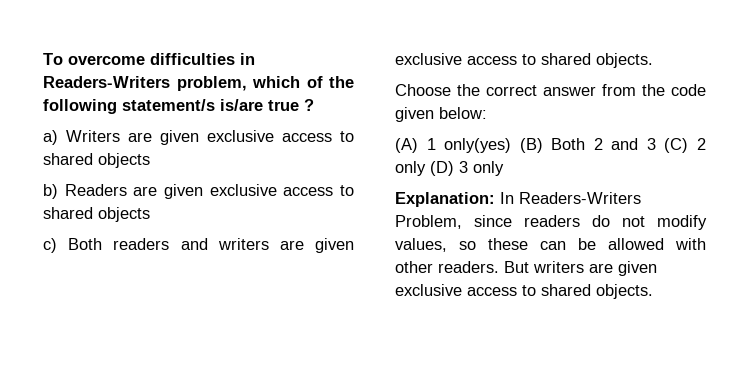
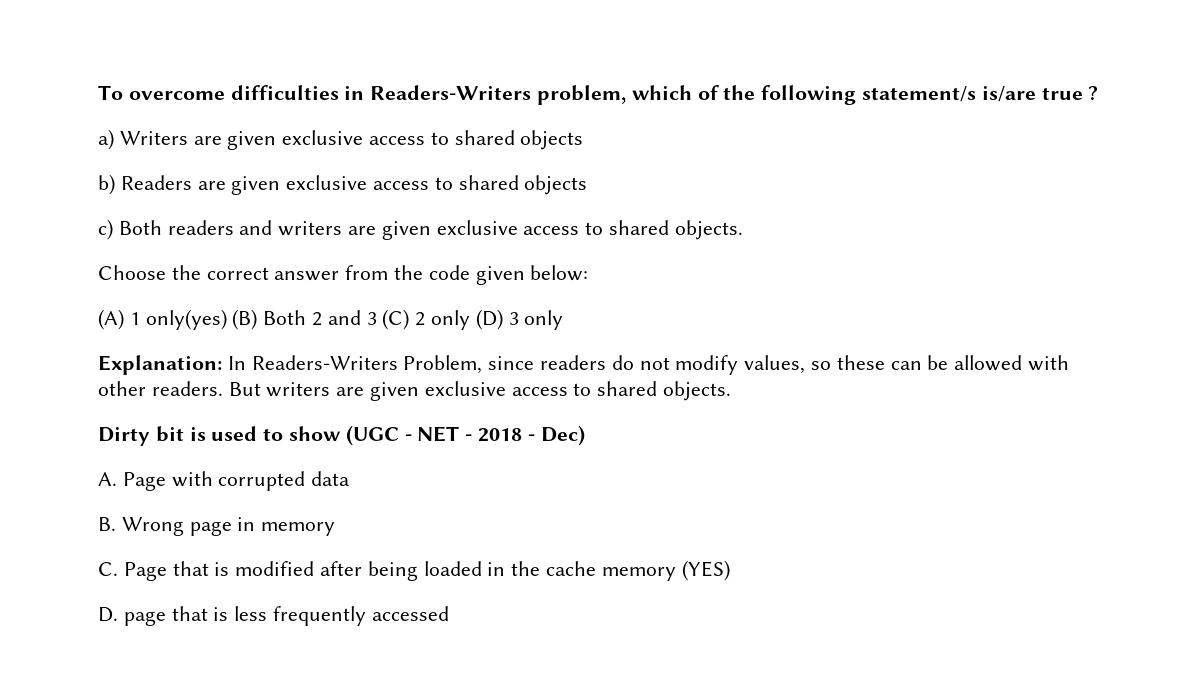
(653, 291) none -> [98,425,585,446] [98,471,351,491] [98,517,336,536] [98,560,730,581] [98,606,449,626] // Dirty bit is used to show (UGC - NET - 2018 - Dec) // A. Page with corrupted data // B. Wrong page in memory // C. Page that is modified after being loaded in the cache memory (YES) // D. page that is less frequently accessed

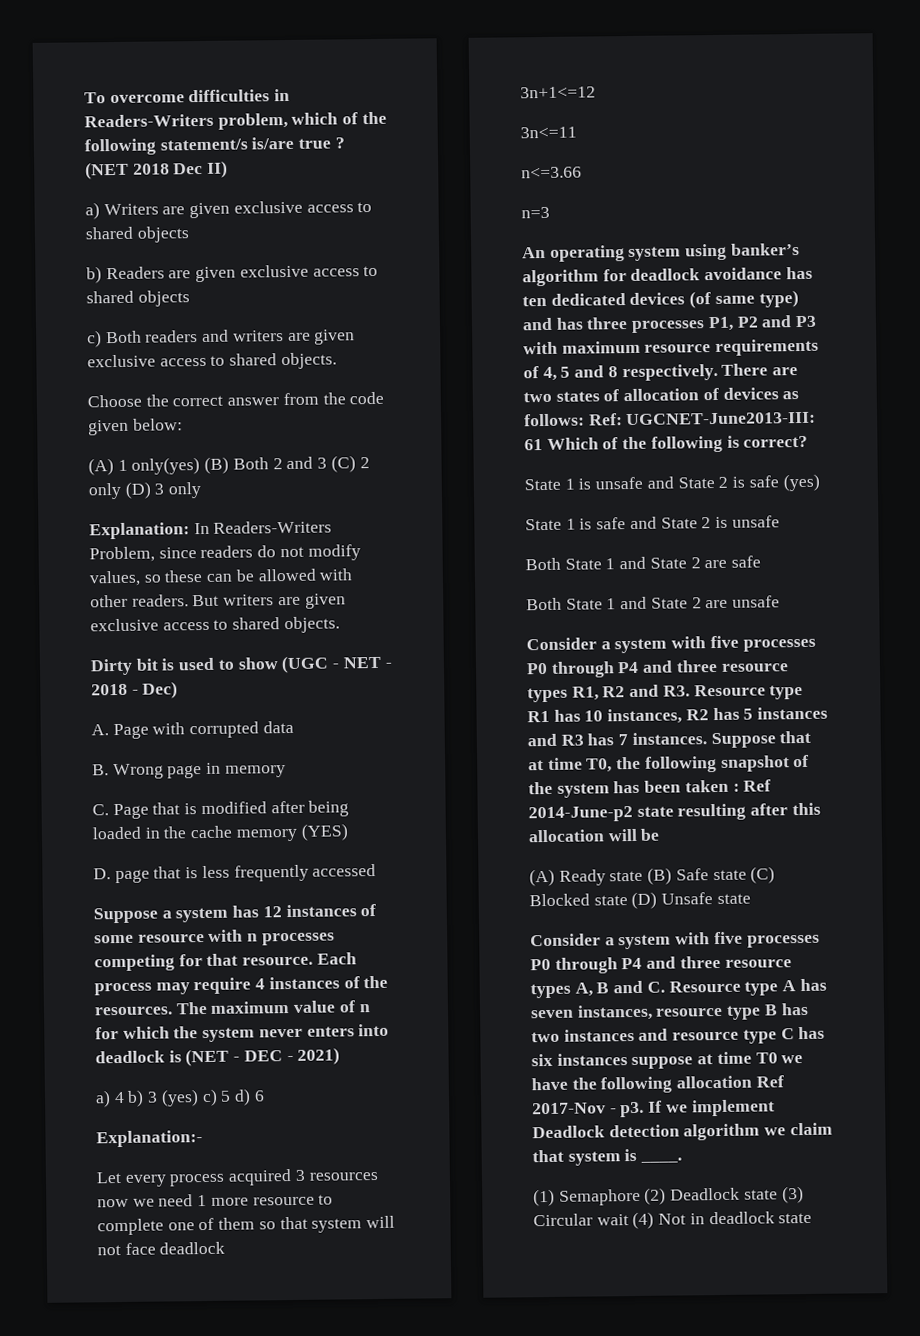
(1099, 93) none -> [85,160,229,180] (NET 2018 Dec II)
(449, 613) none -> [93,903,377,924] [94,929,335,946] [94,952,357,972] [94,975,389,996] [94,1000,371,1016] [95,1023,390,1043] [95,1047,341,1067] [95,1088,265,1108] [96,1130,203,1148] [96,1169,378,1187] [97,1194,334,1208] [97,1215,396,1236] [97,1241,226,1256] [520,86,596,99] [520,126,577,139] [521,166,582,179] [521,206,550,219] [522,243,800,262] [522,266,813,287] [522,290,799,309] [522,315,818,333] [523,338,820,356] [523,363,799,382] [523,387,800,403] [524,411,817,427] [524,435,809,453] [524,473,820,492] [525,515,780,531] [525,555,762,571] [526,595,781,611] [526,635,816,654] [526,659,789,678] [527,684,804,703] [527,706,829,725] [527,730,812,749] [528,754,810,773] [528,779,772,798] [528,802,821,823] [528,828,661,843] [529,866,776,887] [529,891,751,910] [530,931,820,950] [530,955,792,974] [530,978,827,999] [531,1002,809,1021] [531,1026,826,1044] [531,1051,804,1070] [531,1075,784,1094] [532,1099,775,1118] [532,1122,833,1141] [532,1148,683,1166] [533,1186,804,1207] [533,1211,813,1230] // Suppose a system has 12 instances of some resource with n processes competing for that resource. Each process may require 4 instances of the resources. The maximum value of n for which the system never enters into deadlock is (NET - DEC - 2021) // a) 4 b) 3 (yes) c) 5 d) 6 // Explanation:- // Let every process acquired 3 resources now we need 1 more resource to complete one of them so that system will not face deadlock // 3n+1<=12 // 3n<=11 // n<=3.66 // n=3 // An operating system using banker’s algorithm for deadlock avoidance has ten dedicated devices (of same type) and has three processes P1, P2 and P3 with maximum resource requirements of 4, 5 and 8 respectively. There are two states of allocation of devices as follows: Ref: UGCNET-June2013-III: 61 Which of the following is correct? // State 1 is unsafe and State 2 is safe (yes) // State 1 is safe and State 2 is unsafe // Both State 1 and State 2 are safe // Both State 1 and State 2 are unsafe // Consider a system with five processes P0 through P4 and three resource types R1, R2 and R3. Resource type R1 has 10 instances, R2 has 5 instances and R3 has 7 instances. Suppose that at time T0, the following snapshot of the system has been taken : Ref 2014-June-p2 state resulting after this allocation will be // (A) Ready state (B) Safe state (C) Blocked state (D) Unsafe state // Consider a system with five processes P0 through P4 and three resource types A, B and C. Resource type A has seven instances, resource type B has two instances and resource type C has six instances suppose at time T0 we have the following allocation Ref 2017-Nov - p3. If we implement Deadlock detection algorithm we claim that system is ____. // (1) Semaphore (2) Deadlock state (3) Circular wait (4) Not in deadlock state

